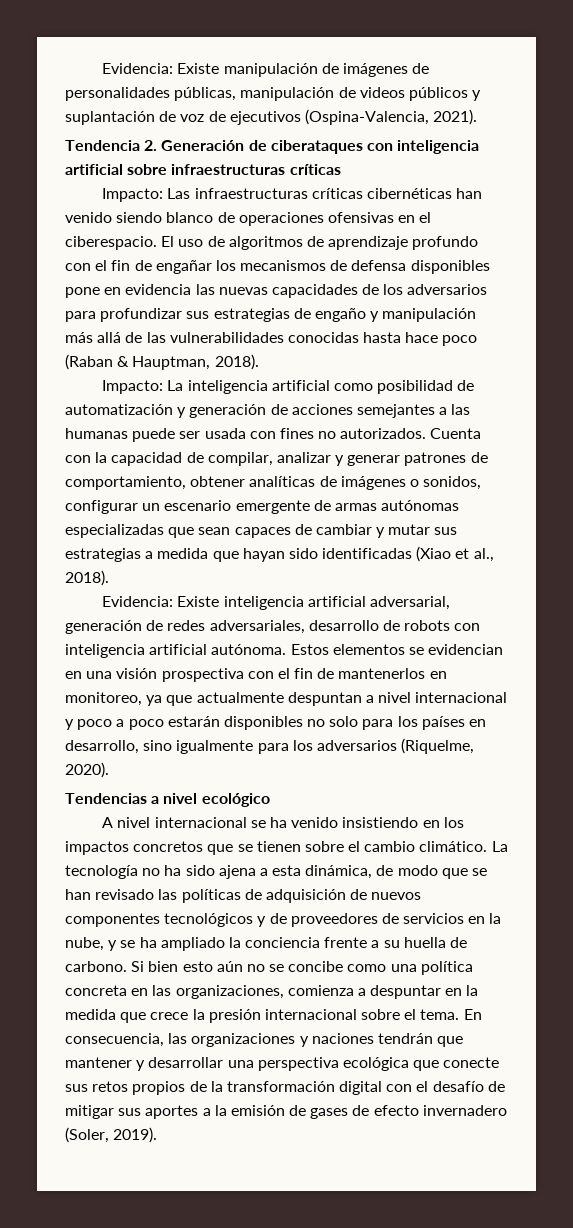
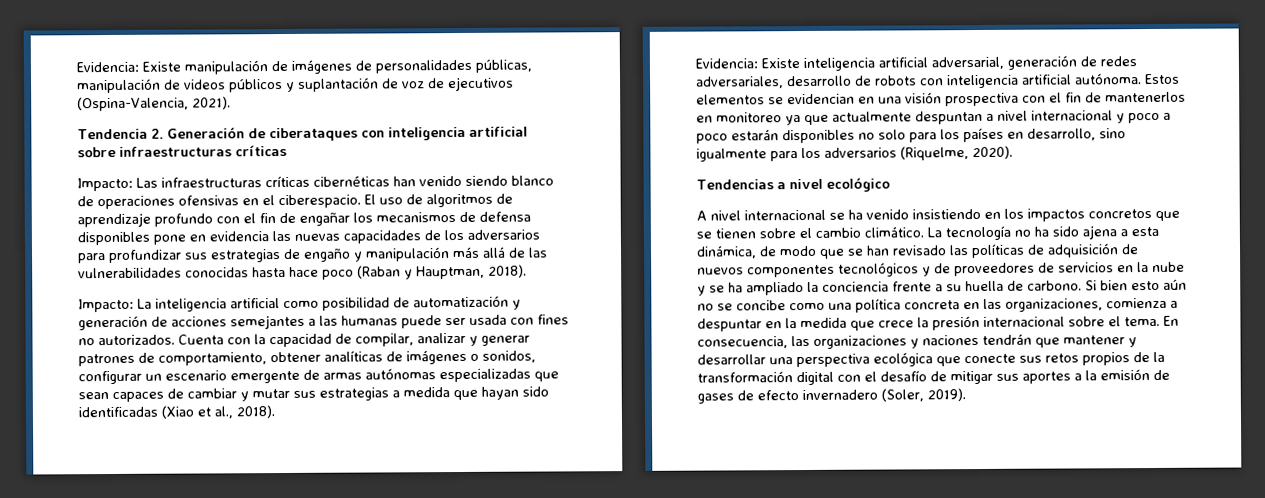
[117,356,130,367] & -> [404,269,413,280] y
[65,692,142,706] monitoreo, -> [716,112,782,123] monitoreo
[65,937,104,951] nube, -> [1152,261,1185,273] nube

